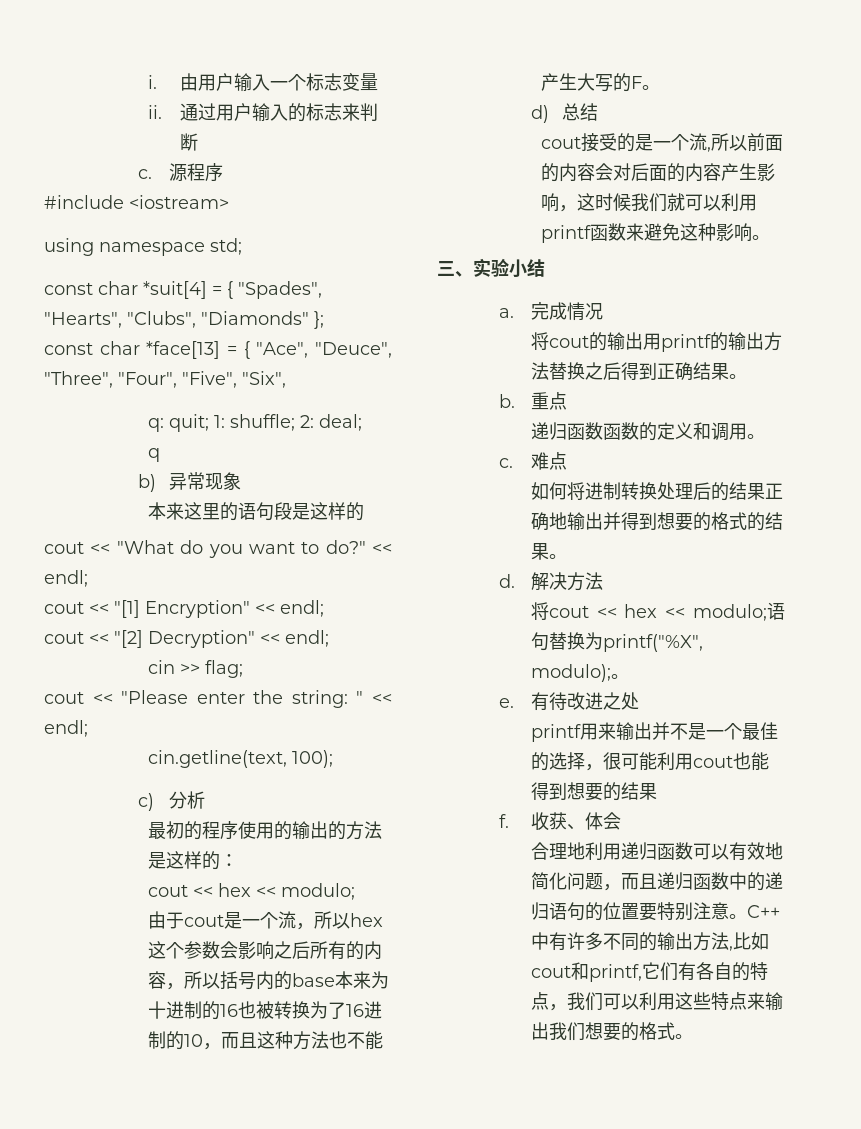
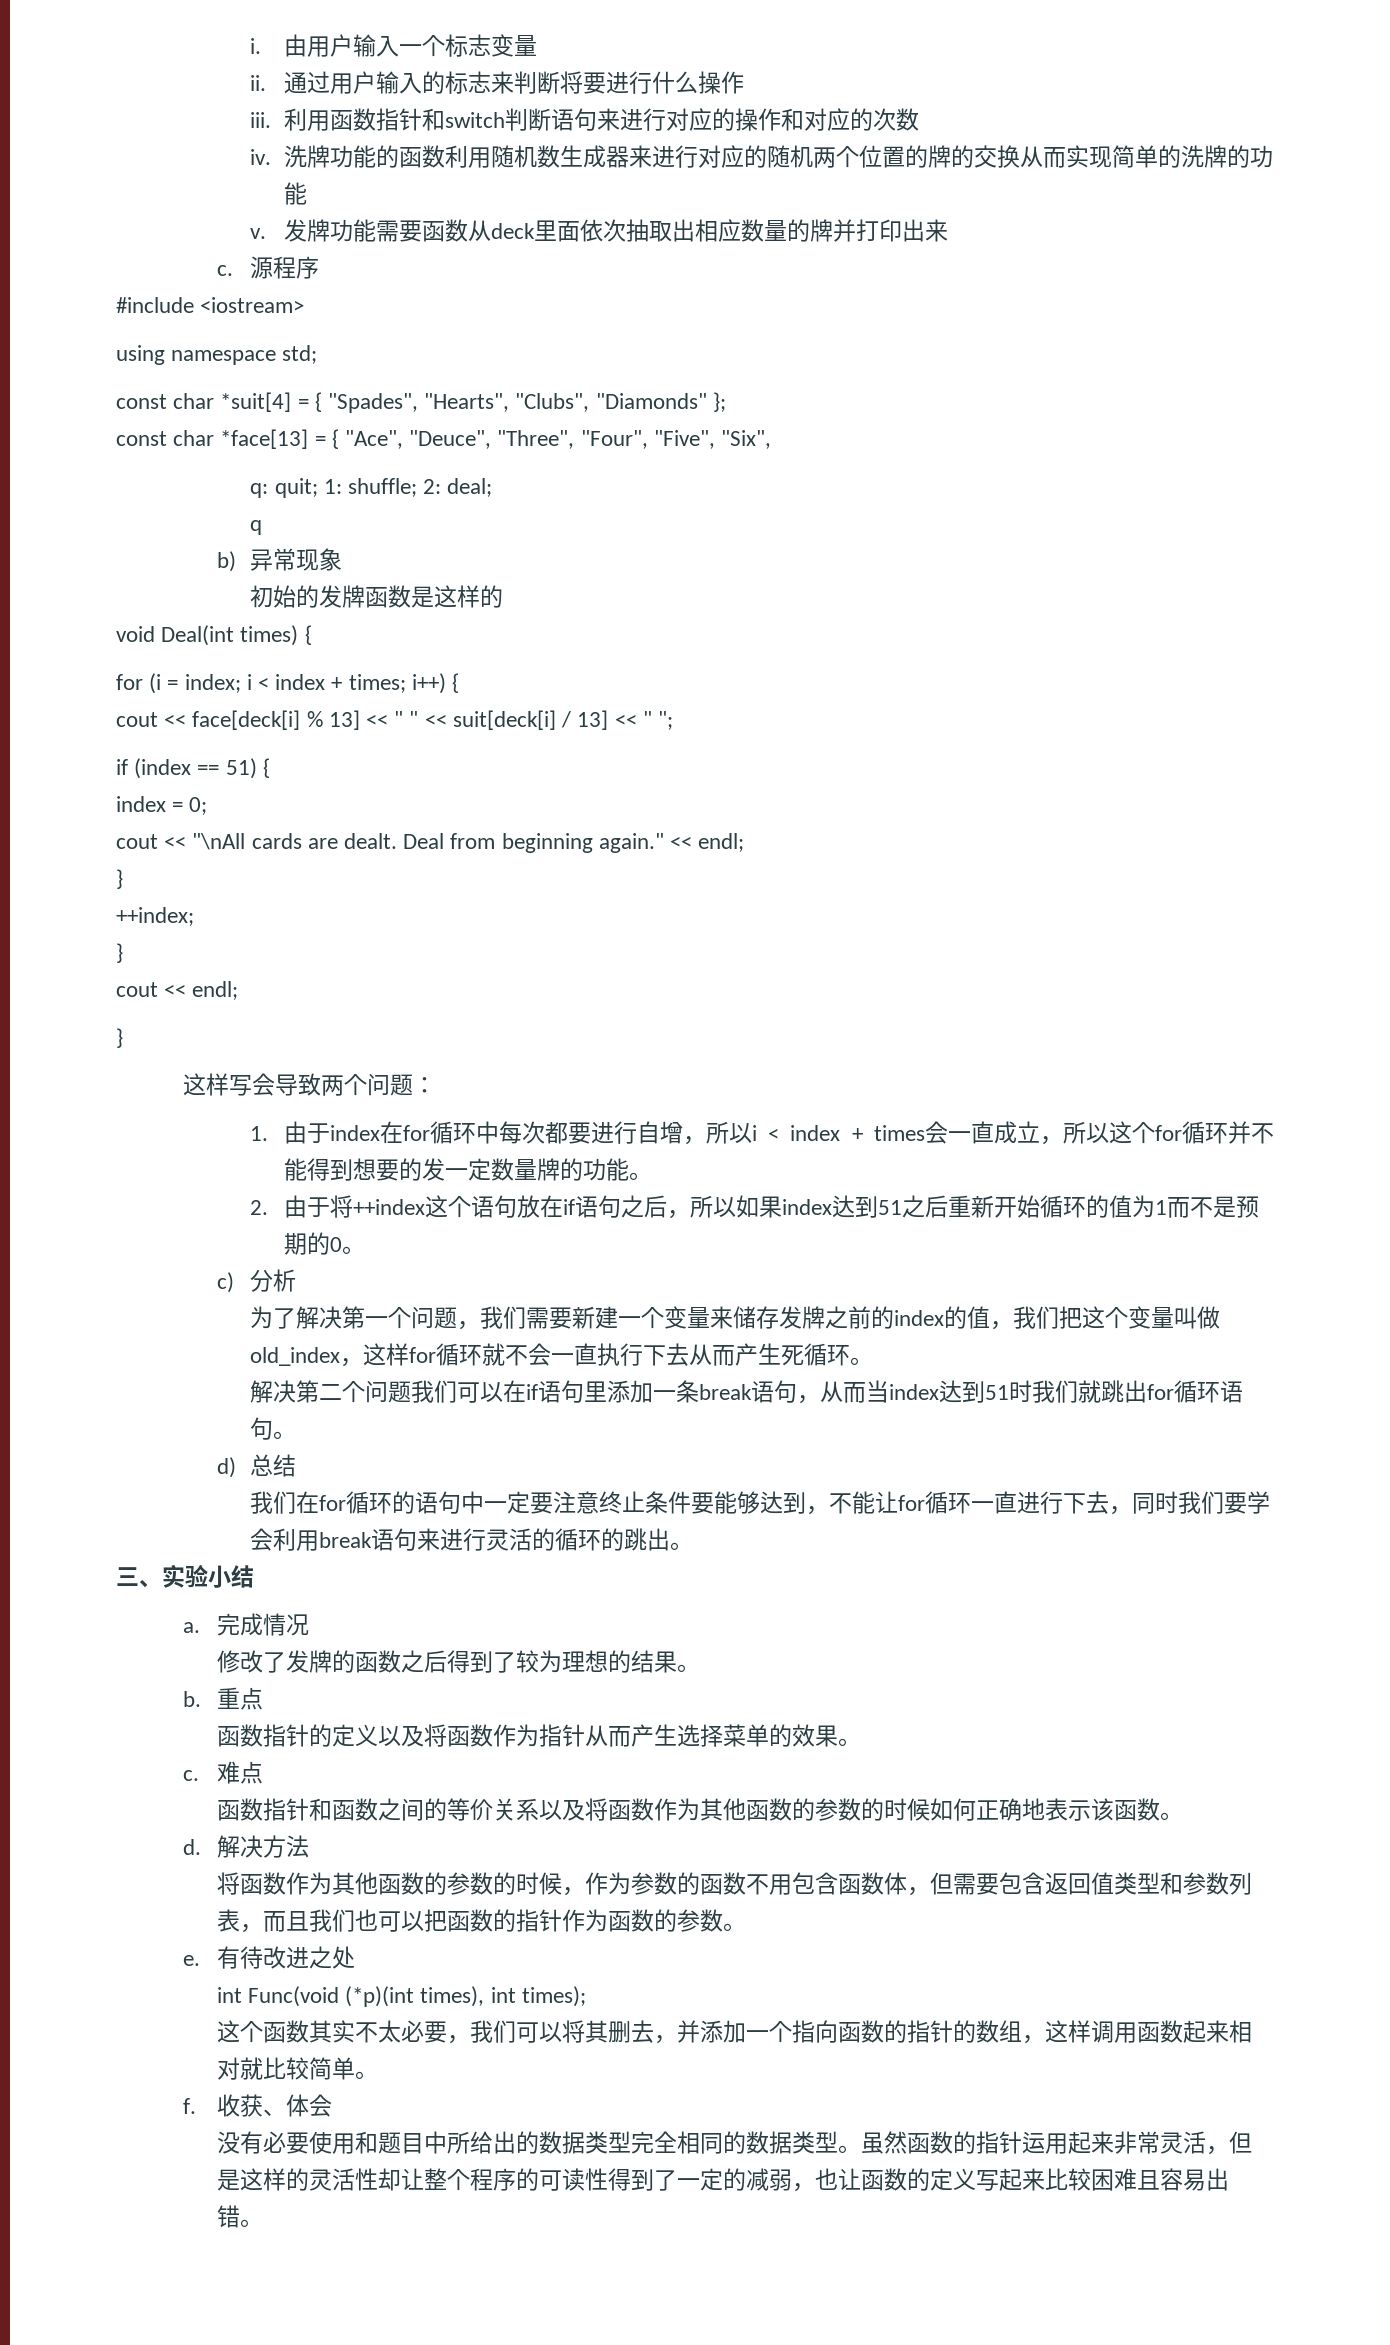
(198, 142) none -> [559,71,744,94] [250,108,919,131] [250,145,1273,168] [283,182,307,205] [250,219,948,242] 将要进行什么操作 // iii.利用函数指针和switch判断语句来进行对应的操作和对应的次数 // iv.洗牌功能的函数利用随机数生成器来进行对应的随机两个位置的牌的交换从而实现简单的洗牌的功能 // v.发牌功能需要函数从deck里面依次抽取出相应数量的牌并打印出来
[148,502,365,521] [44,540,392,558] [44,570,88,587] [44,600,324,618] [44,630,329,648] [148,660,244,678] [44,690,392,708] [44,720,88,737] [148,750,334,768] [137,791,205,811] [148,821,383,840] [148,851,239,870] [148,883,356,900] [148,911,384,930] [148,941,383,960] [148,971,390,990] [148,1001,383,1020] [148,1031,384,1050] [541,73,661,92] [530,103,598,123] [541,133,784,152] [541,163,776,182] [541,193,758,212] [541,223,753,243] 本来这里的语句段是这样的 // cout << "What do you want to do?" << endl; // cout << "[1] Encryption" << endl; // cout << "[2] Decryption" << endl; // cin >> flag; // cout << "Please enter the string: " << endl; // cin.getline(text, 100); // c)分析 // 最初的程序使用的输出的方法是这样的： // cout << hex << modulo; // 由于cout是一个流，所以hex这个参数会影响之后所有的内容，所以括号内的base本来为十进制的16也被转换为了16进制的10，而且这种方法也不能产生大写的F。 // d)总结 // cout接受的是一个流,所以前面的内容会对后面的内容产生影响，这时候我们就可以利用printf函数来避免这种影响 -> [250,585,504,608] [116,625,312,646] [116,673,460,694] [116,710,673,730] [116,758,270,779] [116,796,208,815] [116,833,745,853] [116,869,123,889] [116,907,194,926] [116,943,123,963] [116,981,239,1000] [116,1028,123,1048] [183,1073,437,1096] [250,1121,1274,1145] [283,1158,652,1181] [250,1195,1259,1219] [283,1232,365,1255] [216,1269,297,1293] [250,1306,1221,1330] [250,1343,874,1367] [250,1380,1244,1404] [250,1417,297,1440] [216,1454,297,1478] [250,1491,1271,1515] [250,1528,671,1551] 初始的发牌函数是这样的 // void Deal(int times) { // for (i = index; i < index + times; i++) { // cout << face[deck[i] % 13] << " " << suit[deck[i] / 13] << " "; // if (index == 51) { // index = 0; // cout << "\nAll cards are dealt. Deal from beginning again." << endl; // } // ++index; // } // cout << endl; // } // 这样写会导致两个问题： // 1.由于index在for循环中每次都要进行自增，所以i < index + times会一直成立，所以这个for循环并不能得到想要的发一定数量牌的功能。 // 2.由于将++index这个语句放在if语句之后，所以如果index达到51之后重新开始循环的值为1而不是预期的0。 // c)分析 // 为了解决第一个问题，我们需要新建一个变量来储存发牌之前的index的值，我们把这个变量叫做old_index，这样for循环就不会一直执行下去从而产生死循环。 // 解决第二个问题我们可以在if语句里添加一条break语句，从而当index达到51时我们就跳出for循环语句。 // d)总结 // 我们在for循环的语句中一定要注意终止条件要能够达到，不能让for循环一直进行下去，同时我们要学会利用break语句来进行灵活的循环的跳出
[530,332,782,352] [530,362,747,381] [499,392,567,410] [530,422,765,441] [499,452,567,470] [530,482,783,501] [530,512,783,531] [530,543,567,560] [499,572,603,591] [530,602,785,621] [530,632,703,652] [530,664,611,682] 将cout的输出用printf的输出方法替换之后得到正确结果。 // b.重点 // 递归函数函数的定义和调用。 // c.难点 // 如何将进制转换处理后的结果正确地输出并得到想要的格式的结果。 // d.解决方法 // 将cout << hex << modulo;语句替换为printf("%X", modulo); -> [216,1650,700,1673] [183,1687,263,1710] [216,1724,861,1747] [183,1761,263,1784] [216,1798,1183,1821] [183,1835,309,1858] [216,1872,1252,1896] [216,1909,723,1933] 修改了发牌的函数之后得到了较为理想的结果。 // b.重点 // 函数指针的定义以及将函数作为指针从而产生选择菜单的效果。 // c.难点 // 函数指针和函数之间的等价关系以及将函数作为其他函数的参数的时候如何正确地表示该函数。 // d.解决方法 // 将函数作为其他函数的参数的时候，作为参数的函数不用包含函数体，但需要包含返回值类型和参数列表，而且我们也可以把函数的指针作为函数的参数
[530,722,778,742] [530,752,769,771] [530,782,657,801] [499,812,621,831] [530,842,783,861] [530,872,783,891] [530,902,780,921] [530,932,769,951] [530,962,768,982] [530,992,783,1011] [530,1022,675,1041] printf用来输出并不是一个最佳的选择，很可能利用cout也能得到想要的结果 // f.收获、体会 // 合理地利用递归函数可以有效地简化问题，而且递归函数中的递归语句的位置要特别注意。C++中有许多不同的输出方法,比如cout和printf,它们有各自的特点，我们可以利用这些特点来输出我们想要的格式 -> [216,1986,586,2007] [216,2020,1252,2044] [216,2057,378,2080] [183,2094,332,2117] [216,2131,1252,2155] [216,2168,1229,2192] [216,2205,240,2228] int Func(void (*p)(int times), int times); // 这个函数其实不太必要，我们可以将其删去，并添加一个指向函数的指针的数组，这样调用函数起来相对就比较简单。 // f.收获、体会 // 没有必要使用和题目中所给出的数据类型完全相同的数据类型。虽然函数的指针运用起来非常灵活，但是这样的灵活性却让整个程序的可读性得到了一定的减弱，也让函数的定义写起来比较困难且容易出错

